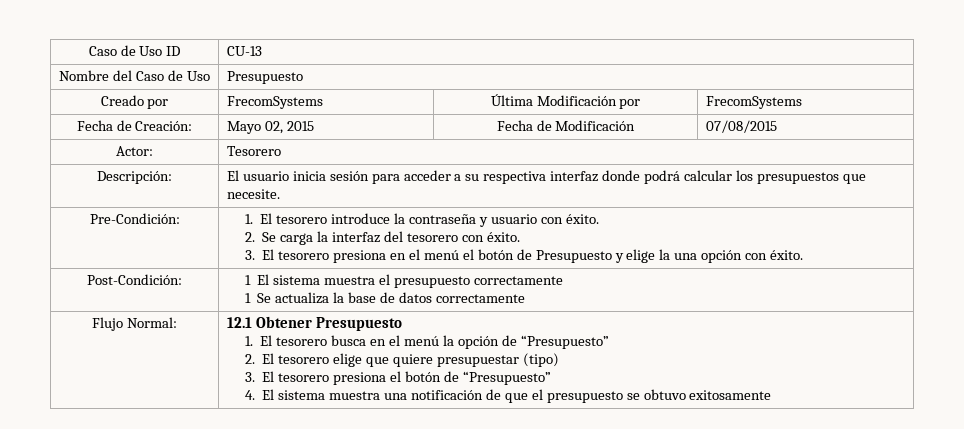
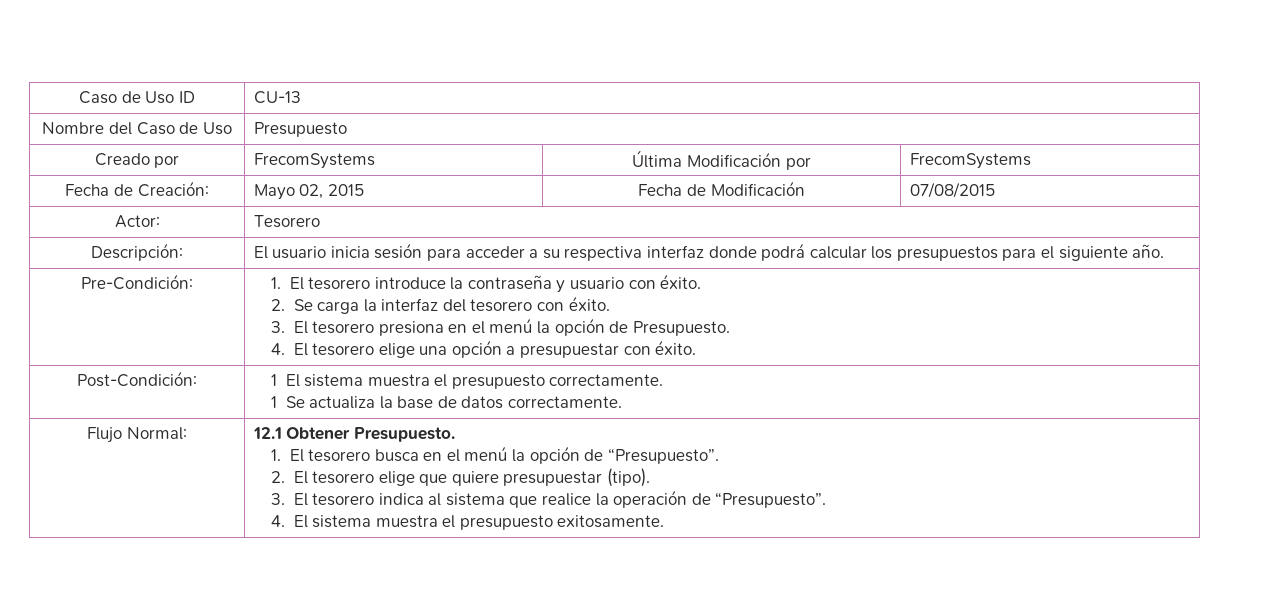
[842,174,866,184] [226,189,280,199] que necesite. -> [1002,244,1165,261] para el siguiente año.
[462,249,743,263] el botón de Presupuesto y elige la una opción -> [537,318,730,336] [271,340,620,358] la opción de Presupuesto. // 4. El tesorero elige una opción a presupuestar
[473,276,563,285] correctamente -> [549,374,664,386] correctamente.
[435,294,525,303] correctamente -> [508,396,623,408] correctamente.
[315,317,402,331] Presupuesto -> [353,427,455,442] Presupuesto.
[520,335,609,349] “Presupuesto” -> [607,448,719,464] “Presupuesto”.
[522,353,559,367] [245,371,551,385] [245,389,772,403] (tipo) // 3. El tesorero presiona el botón de “Presupuesto” // 4. El sistema muestra una notificación de que el presupuesto se obtuvo exitosamente -> [607,468,651,487] [271,490,827,508] [271,515,665,530] (tipo). // 3. El tesorero indica al sistema que realice la operación de “Presupuesto”. // 4. El sistema muestra el presupuesto exitosamente.

